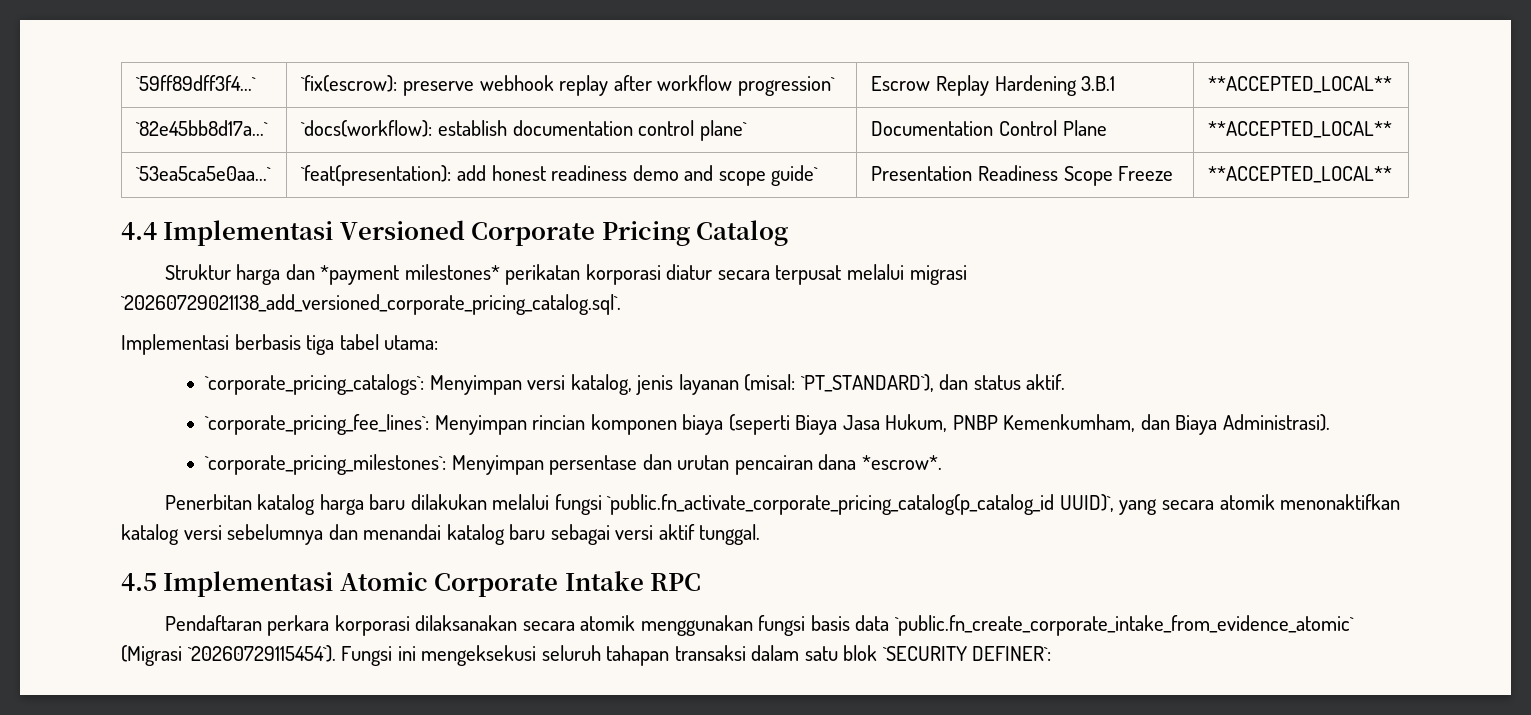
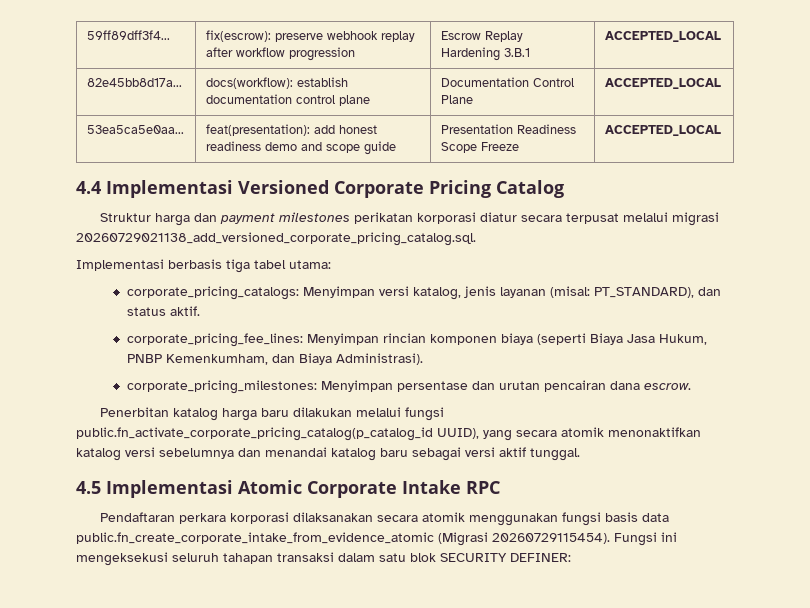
[136,75,257,91] [301,75,398,92] `59ff89dff3f4...` | `fix(escrow): -> [86,30,170,40] [205,30,271,42] 59ff89dff3f4... | fix(escrow):
[737,76,835,96] progression` -> [288,47,355,61] progression
[1208,76,1393,93] [136,120,269,136] [301,120,433,137] **ACCEPTED_LOCAL** // `82e45bb8d17a...` | `docs(workflow): -> [604,31,721,42] [86,78,182,87] [205,77,293,89] ACCEPTED_LOCAL // 82e45bb8d17a... | docs(workflow):
[699,120,747,141] plane` -> [338,95,370,106] plane
[1208,121,1393,138] [136,166,272,181] [301,165,452,186] **ACCEPTED_LOCAL** // `53ea5ca5e0aa...` | `feat(presentation): -> [604,78,721,89] [86,125,184,134] [205,124,310,136] ACCEPTED_LOCAL // 53ea5ca5e0aa... | feat(presentation):
[771,165,819,186] guide` -> [363,141,396,155] guide
[1208,166,1393,183] **ACCEPTED_LOCAL** -> [604,125,721,136] ACCEPTED_LOCAL
[320,264,500,285] *payment milestones* -> [220,212,351,224] payment milestones
[121,294,621,315] `20260729021138_add_versioned_corporate_pricing_catalog.sql`. -> [76,232,476,246] 20260729021138_add_versioned_corporate_pricing_catalog.sql.
[205,374,425,395] `corporate_pricing_catalogs`: -> [126,286,299,300] corporate_pricing_catalogs:
[800,374,934,392] `PT_STANDARD`), -> [593,287,694,298] PT_STANDARD),
[205,414,430,435] `corporate_pricing_fee_lines`: -> [126,333,303,347] corporate_pricing_fee_lines:
[205,454,447,475] `corporate_pricing_milestones`: -> [126,380,317,394] corporate_pricing_milestones:
[861,455,942,470] *escrow*. -> [643,383,691,390] escrow.
[607,494,1114,515] `public.fn_activate_corporate_pricing_catalog(p_catalog_id UUID)`, -> [76,427,479,441] public.fn_activate_corporate_pricing_catalog(p_catalog_id UUID),
[895,615,1355,636] [121,645,336,666] `public.fn_create_corporate_intake_from_evidence_atomic` (Migrasi `20260729115454`). -> [76,532,610,546] public.fn_create_corporate_intake_from_evidence_atomic (Migrasi 20260729115454).
[882,646,1052,661] `SECURITY DEFINER`: -> [440,553,571,562] SECURITY DEFINER:

